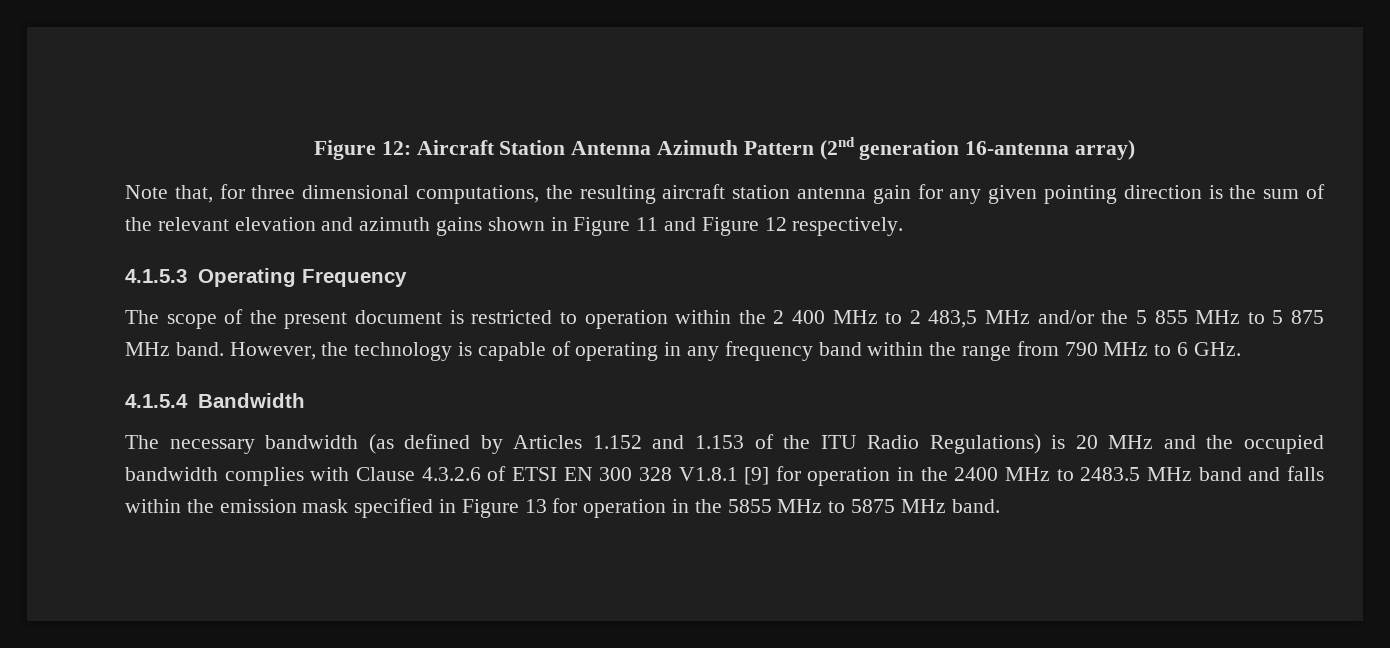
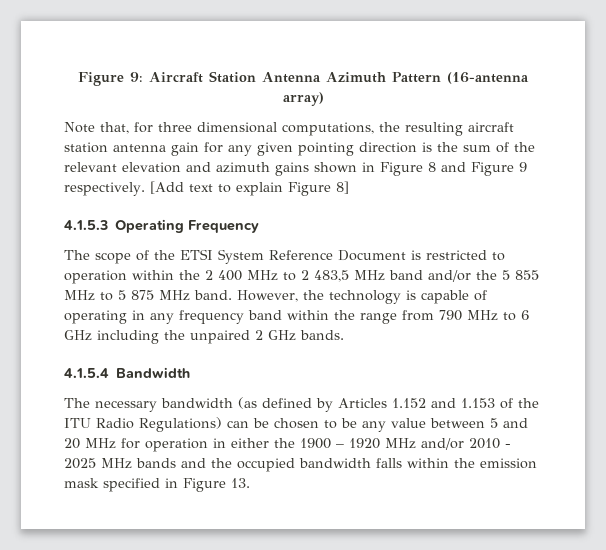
[313,140,411,160] Figure 12: -> [78,72,143,86] Figure 9:
[819,137,1070,160] (2nd generation 16-antenna -> [447,72,529,84] (16-antenna
[636,217,659,231] 11 -> [428,162,436,172] 8
[764,217,787,231] 12 -> [519,162,527,172] 9
(904, 226) none -> [149,181,349,196] [Add text to explain Figure 8]
[284,310,443,329] present document -> [180,249,406,264] ETSI System Reference Document
(1031, 317) none -> [389,270,423,280] band
[1193,342,1241,356] GHz. -> [64,330,344,344] GHz including the unpaired 2 GHz bands.
[1051,435,1324,454] [125,466,1281,486] is 20 MHz and the occupied bandwidth complies with Clause 4.3.2.6 of ETSI EN 300 328 V1.8.1 [9] for operation in the 2400 MHz to 2483.5 MHz band and -> [227,418,528,432] [64,438,511,452] [64,458,371,472] can be chosen to be any value between 5 and 20 MHz for operation in either the 1900 – 1920 MHz and/or 2010 - 2025 MHz bands and the occupied bandwidth
[524,498,1000,518] 13 for operation in the 5855 MHz to 5875 MHz band. -> [231,478,250,488] 13.

